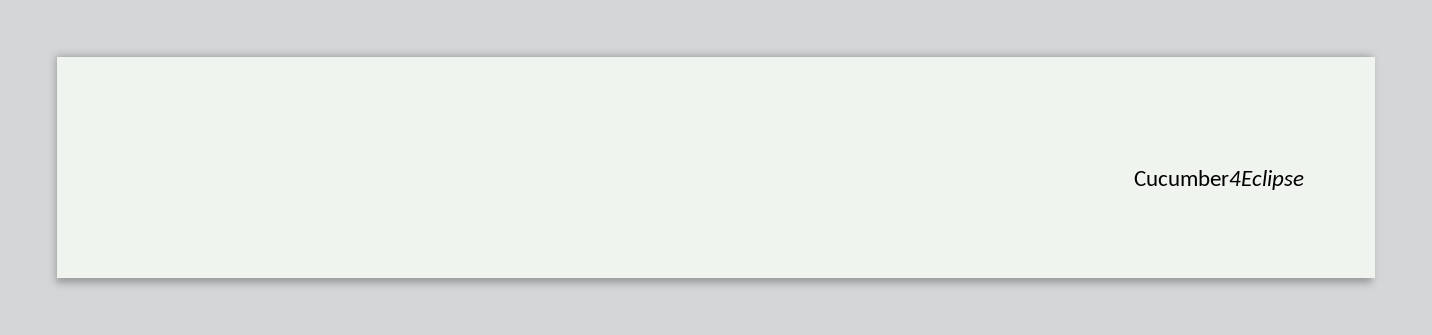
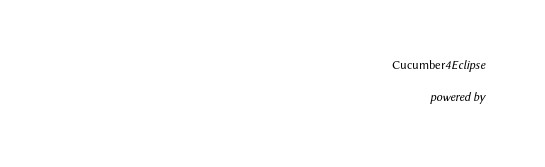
(1304, 180) none -> [429,92,486,104] // powered by

